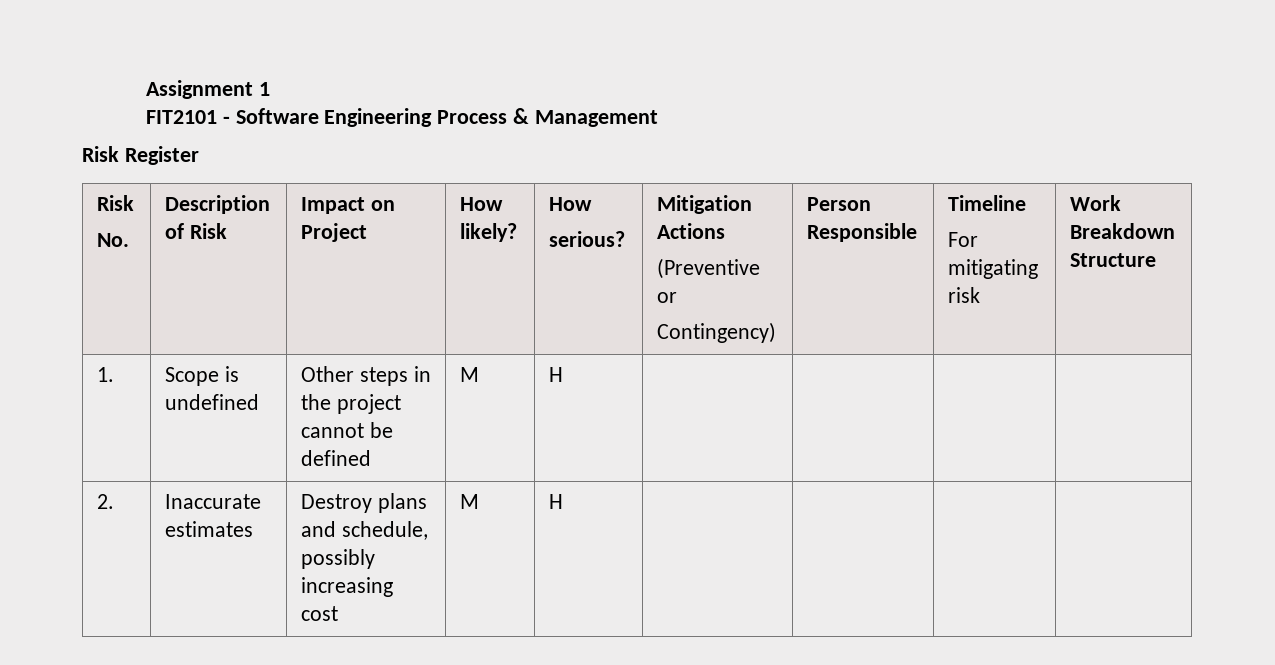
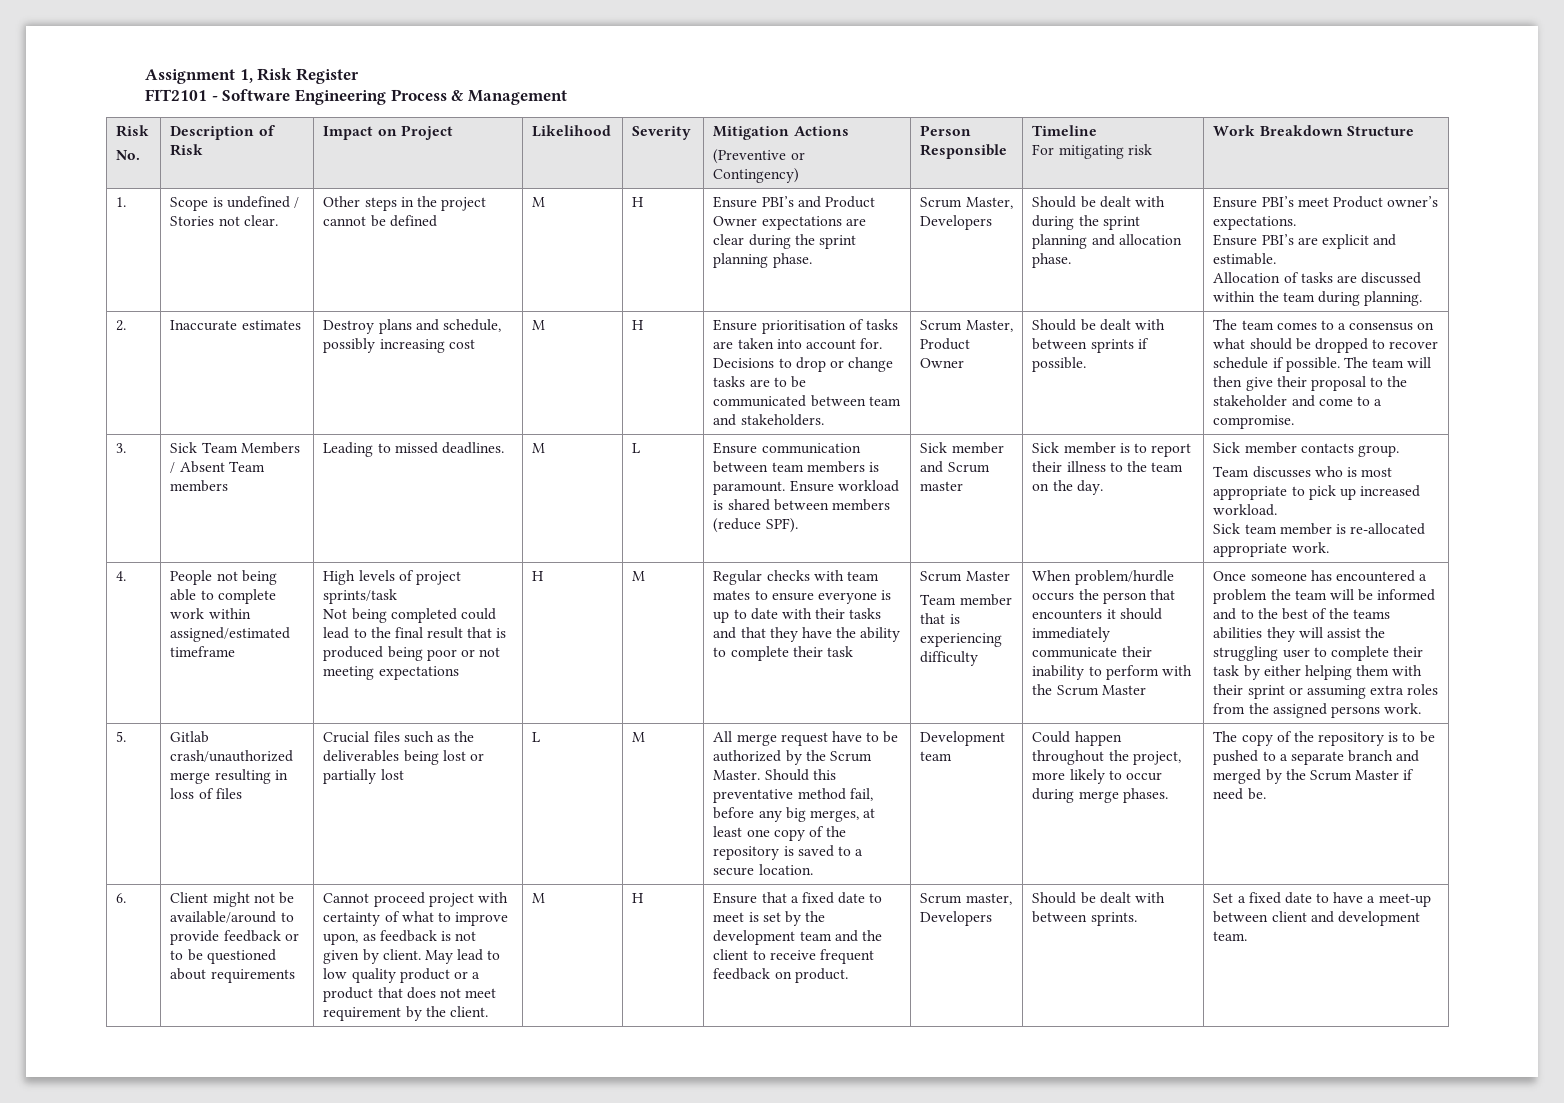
[258,82,270,96] 1 -> [239,68,359,84] 1, Risk Register
[82,146,199,165] // Risk Register -> (567, 97) none
[460,197,504,211] [460,223,518,242] [549,197,593,211] [549,231,626,247] How likely? | How // serious? -> [532,125,612,137] [632,126,692,140] Likelihood | Severity
(260, 402) none -> [293,197,299,208] [170,215,278,226] / Stories not clear.
(564, 374) | | | -> [713,196,875,208] [713,216,866,230] [713,234,856,249] [713,253,812,268] [920,197,1013,209] [920,215,993,230] [1032,196,1165,208] [1032,215,1140,230] [1032,234,1182,249] [1032,253,1072,268] [1213,196,1439,208] [1213,216,1297,230] [1213,234,1397,249] [1213,253,1277,265] [1213,272,1422,284] [1213,291,1423,306] Ensure PBI’s and Product Owner expectations are clear during the sprint planning phase. | Scrum Master, Developers | Should be dealt with during the sprint planning and allocation phase. | Ensure PBI’s meet Product owner’s expectations. // Ensure PBI’s are explicit and estimable. // Allocation of tasks are discussed within the team during planning.
(564, 501) | | | -> [713,319,898,334] [713,338,883,350] [713,357,894,372] [713,376,806,388] [713,395,901,407] [713,414,824,426] [920,320,1013,332] [920,338,971,350] [920,358,965,368] [1032,319,1165,331] [1032,338,1149,353] [1032,357,1087,372] [1213,319,1435,331] [1213,338,1439,353] [1213,357,1432,372] [1213,376,1408,391] [1213,395,1383,407] [1213,415,1295,429] [116,443,127,453] [170,442,300,454] [170,461,265,473] [170,480,229,492] [323,442,504,457] [532,443,546,453] [632,443,641,453] [713,442,861,454] [713,461,879,473] [713,480,899,495] [713,499,890,511] [713,518,798,533] [920,442,1004,454] [920,461,990,473] [920,481,964,491] [1032,442,1192,457] [1032,461,1184,472] [1032,480,1103,495] [1213,442,1399,457] [1213,466,1393,478] [1213,485,1421,500] [1213,504,1278,516] [1213,523,1426,535] [1213,542,1329,557] [116,571,127,581] [170,570,277,585] [170,589,276,604] [170,608,251,619] [170,627,291,642] [170,646,236,657] [323,570,461,585] [323,589,398,604] [323,608,496,623] [323,627,507,639] [323,646,501,661] [323,666,459,680] [532,571,545,581] [632,571,646,581] [713,570,879,585] [713,590,892,604] [713,608,882,623] [713,627,901,642] [713,646,853,661] [920,571,1010,582] [920,594,1012,606] [920,613,960,624] [920,633,1003,647] [920,651,979,666] [1032,570,1174,585] [1032,589,1175,604] [1032,608,1162,620] [1032,627,1111,642] [1032,646,1152,658] [1032,665,1192,680] [1032,684,1146,696] [1213,570,1428,582] [1213,589,1436,604] [1213,608,1391,620] [1213,627,1386,642] [1213,646,1424,661] [1213,665,1423,680] [1213,684,1439,699] [1213,703,1422,718] [116,731,127,742] [170,731,210,743] [170,750,294,762] [170,769,288,784] [170,788,242,799] [323,731,475,743] [323,750,484,765] [323,769,404,784] [532,732,541,742] [632,732,646,742] [713,731,899,746] [713,750,872,765] [713,769,836,781] [713,788,873,803] [713,807,876,822] [713,826,847,841] [713,845,864,860] [713,864,813,876] [920,731,1006,746] [920,751,953,761] [1032,731,1122,746] [1032,750,1181,765] [1032,769,1162,784] [1032,788,1168,803] [1213,731,1435,746] [1213,750,1420,765] [1213,769,1415,784] [1213,788,1266,800] [116,893,127,903] [170,892,294,907] [170,911,294,923] [170,930,299,945] [170,949,276,964] [170,968,295,983] [323,892,508,907] [323,911,509,926] [323,930,477,945] [323,949,501,964] [323,968,481,983] [323,987,497,1002] [323,1006,488,1021] [532,893,546,903] [632,893,645,903] [713,892,883,904] [713,911,826,926] [713,930,882,945] [713,949,874,964] [713,968,848,983] [920,893,1012,905] [920,911,993,926] [1032,892,1165,904] [1032,911,1137,926] [1213,892,1431,907] [1213,911,1420,926] [1213,931,1248,941] Ensure prioritisation of tasks are taken into account for. Decisions to drop or change tasks are to be communicated between team and stakeholders. | Scrum Master, Product Owner | Should be dealt with between sprints if possible. | The team comes to a consensus on what should be dropped to recover schedule if possible. The team will then give their proposal to the stakeholder and come to a compromise. // 3. | Sick Team Members / Absent Team members | Leading to missed deadlines. | M | L | Ensure communication between team members is paramount. Ensure workload is shared between members (reduce SPF). | Sick member and Scrum master | Sick member is to report their illness to the team on the day. | Sick member contacts group. // Team discusses who is most appropriate to pick up increased workload. // Sick team member is re-allocated appropriate work. // 4. | People not being able to complete work within assigned/estimated timeframe | High levels of project sprints/task // Not being completed could lead to the final result that is produced being poor or not meeting expectations | H | M | Regular checks with team mates to ensure everyone is up to date with their tasks and that they have the ability to complete their task | Scrum Master // Team member that is experiencing difficulty | When problem/hurdle occurs the person that encounters it should immediately communicate their inability to perform with the Scrum Master | Once someone has encountered a problem the team will be informed and to the best of the teams abilities they will assist the struggling user to complete their task by either helping them with their sprint or assuming extra roles from the assigned persons work. // 5. | Gitlab crash/unauthorized merge resulting in loss of files | Crucial files such as the deliverables being lost or partially lost | L | M | All merge request have to be authorized by the Scrum Master. Should this preventative method fail, before any big merges, at least one copy of the repository is saved to a secure location. | Development team | Could happen throughout the project, more likely to occur during merge phases. | The copy of the repository is to be pushed to a separate branch and merged by the Scrum Master if need be. // 6. | Client might not be available/around to provide feedback or to be questioned about requirements | Cannot proceed project with certainty of what to improve upon, as feedback is not given by client. May lead to low quality product or a product that does not meet requirement by the client. | M | H | Ensure that a fixed date to meet is set by the development team and the client to receive frequent feedback on product. | Scrum master, Developers | Should be dealt with between sprints. | Set a fixed date to have a meet-up between client and development team.

